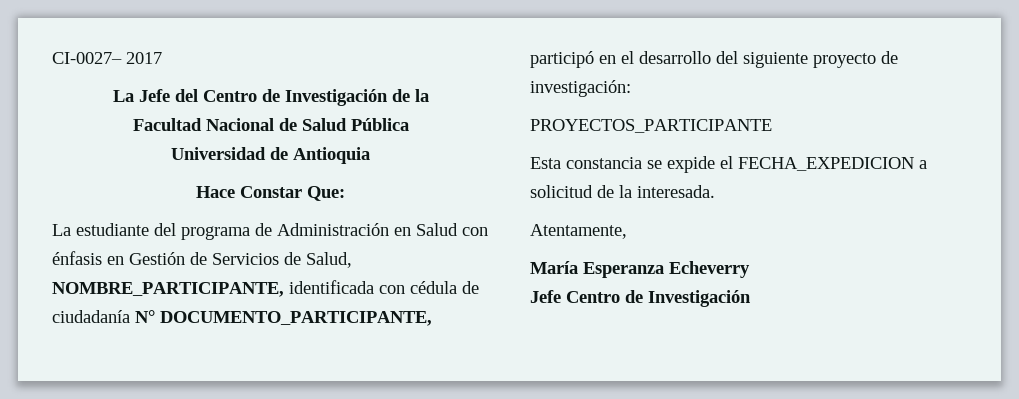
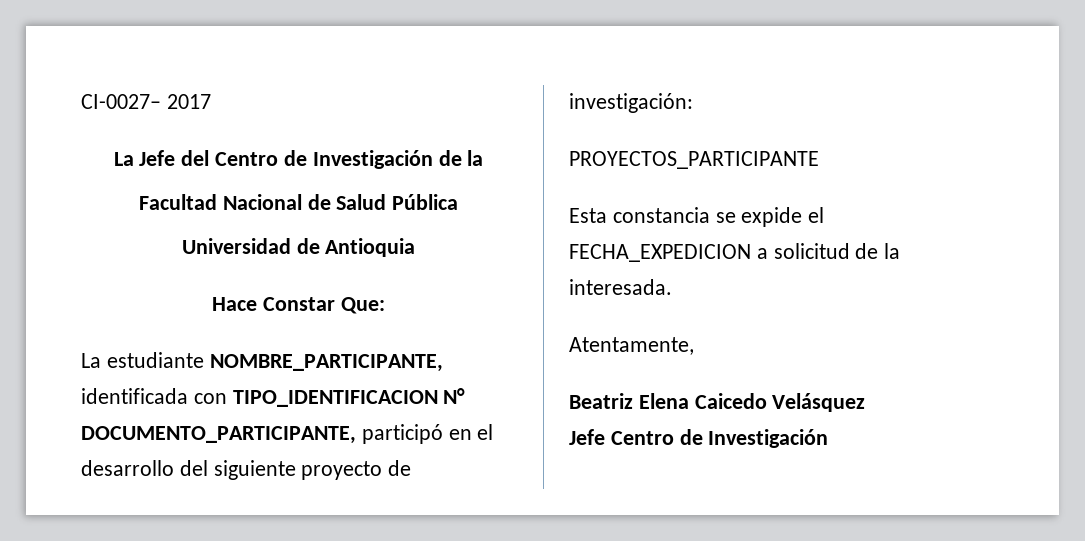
[154,223,488,240] [52,251,352,268] [52,280,479,297] [52,310,130,323] del programa de Administración en Salud con énfasis en Gestión de Servicios de Salud, NOMBRE_PARTICIPANTE, identificada con cédula de ciudadanía -> [209,354,443,372] [81,388,438,407] NOMBRE_PARTICIPANTE, identificada con TIPO_IDENTIFICACION
[530,261,750,278] María Esperanza Echeverry -> [569,393,866,412] Beatriz Elena Caicedo Velásquez

